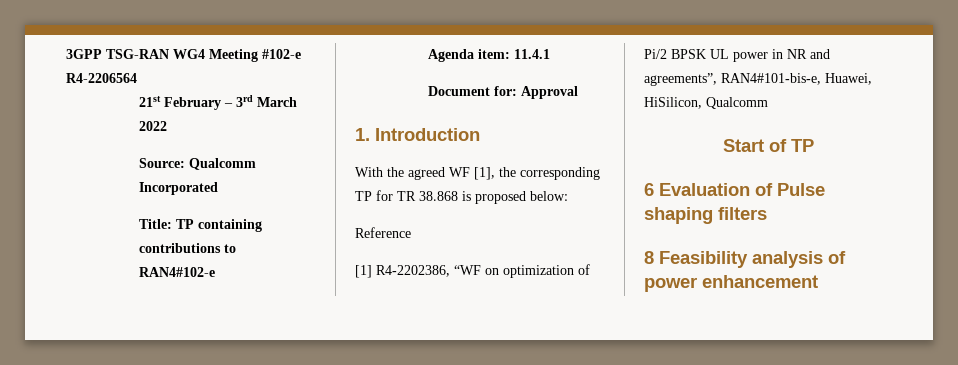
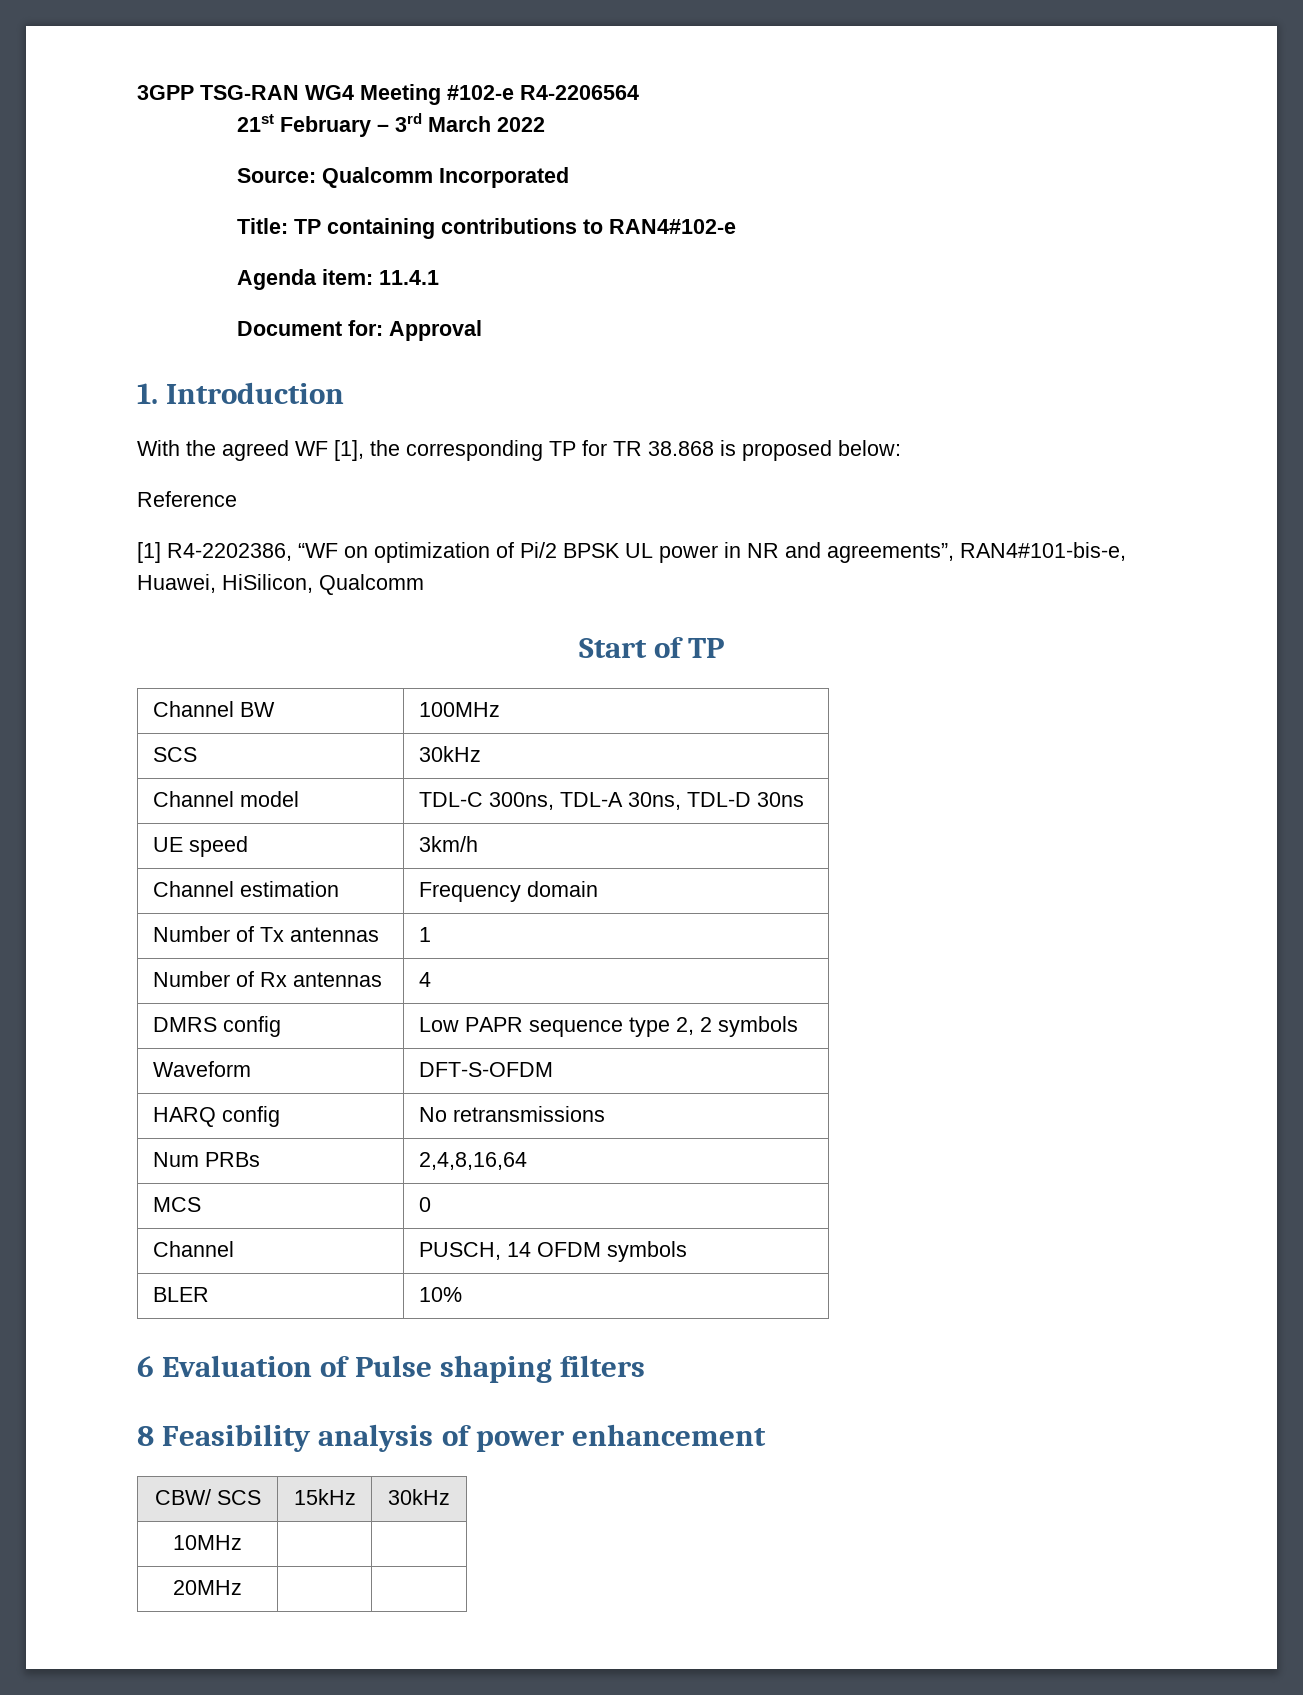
(814, 145) none -> [152,701,275,717] [418,702,500,717] [152,747,197,762] [418,746,481,762] [152,791,299,807] [418,792,804,810] [152,836,248,857] [418,836,478,852] [152,881,339,897] [418,881,598,902] [152,926,379,942] [418,927,431,942] [152,971,382,987] [418,972,431,987] [152,1016,281,1037] [418,1016,798,1037] [152,1061,251,1077] [418,1062,553,1077] [152,1106,280,1127] [418,1106,605,1122] [152,1152,260,1167] [418,1152,527,1170] [152,1197,201,1212] [418,1197,431,1212] [152,1241,234,1257] [418,1241,687,1262] [152,1287,209,1302] [418,1287,462,1302] // Channel BW | 100MHz // SCS | 30kHz // Channel model | TDL-C 300ns, TDL-A 30ns, TDL-D 30ns // UE speed | 3km/h // Channel estimation | Frequency domain // Number of Tx antennas | 1 // Number of Rx antennas | 4 // DMRS config | Low PAPR sequence type 2, 2 symbols // Waveform | DFT-S-OFDM // HARQ config | No retransmissions // Num PRBs | 2,4,8,16,64 // MCS | 0 // Channel | PUSCH, 14 OFDM symbols // BLER | 10%
(818, 281) none -> [154,1489,261,1505] [293,1489,356,1505] [388,1489,450,1505] [173,1535,242,1550] [173,1580,242,1595] // CBW/ SCS | 15kHz | 30kHz // 10MHz | | // 20MHz | |

